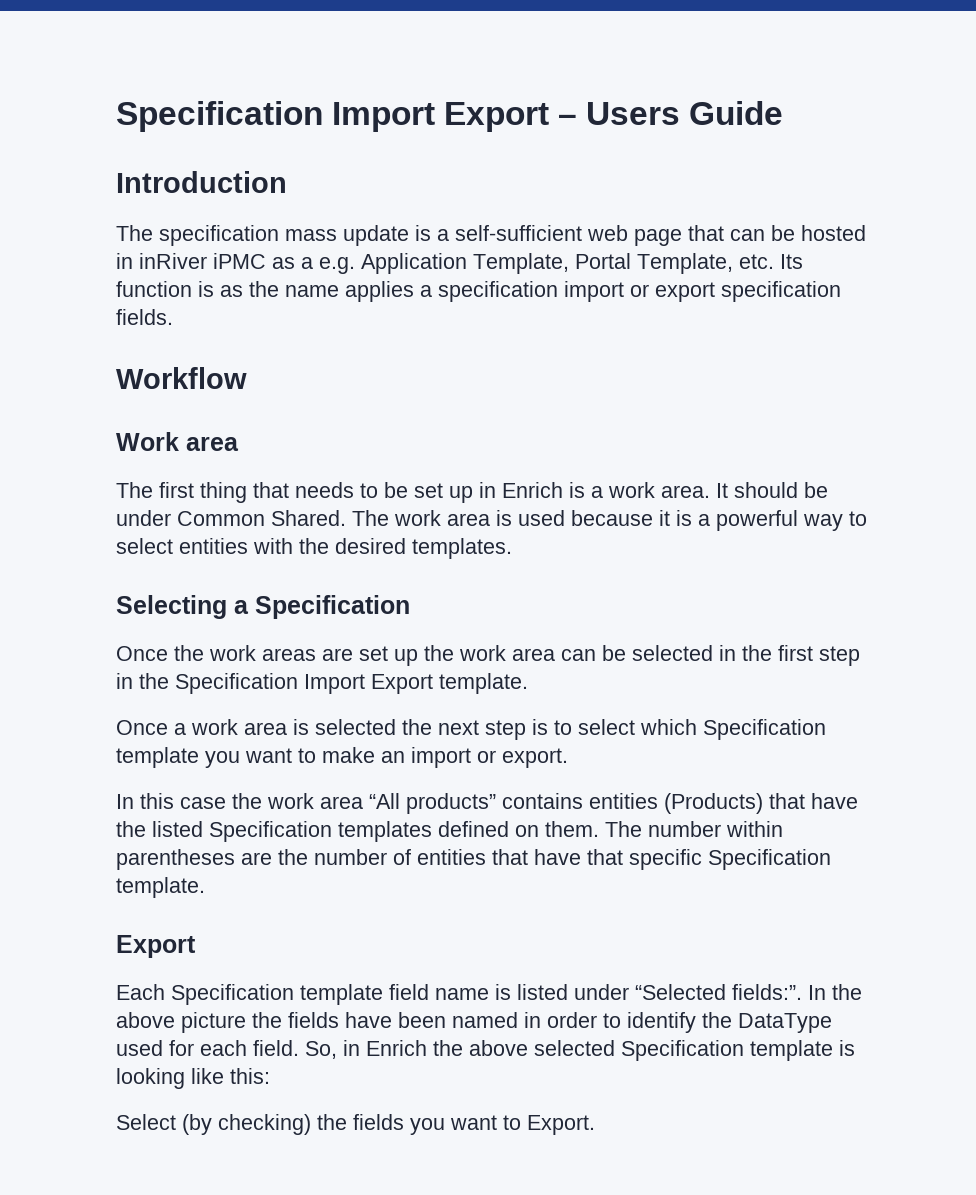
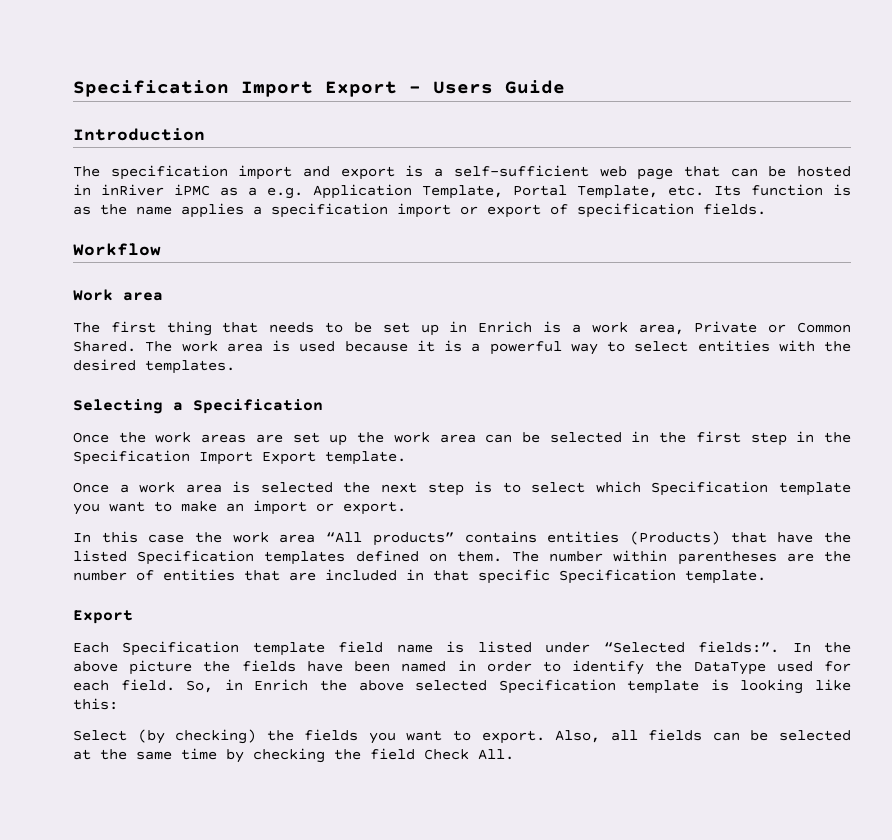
[285,225,409,246] mass update -> [238,165,395,180] import and export
(715, 292) none -> [550,204,568,215] of
[661,482,828,498] [116,510,171,526] area. It should be under -> [638,321,787,335] area, Private or
[534,849,581,865] have -> [289,569,424,581] are included in
[527,1115,595,1135] Export. -> [481,729,851,744] [73,748,514,763] export. Also, all fields can be selected at the same time by checking the field Check All.

